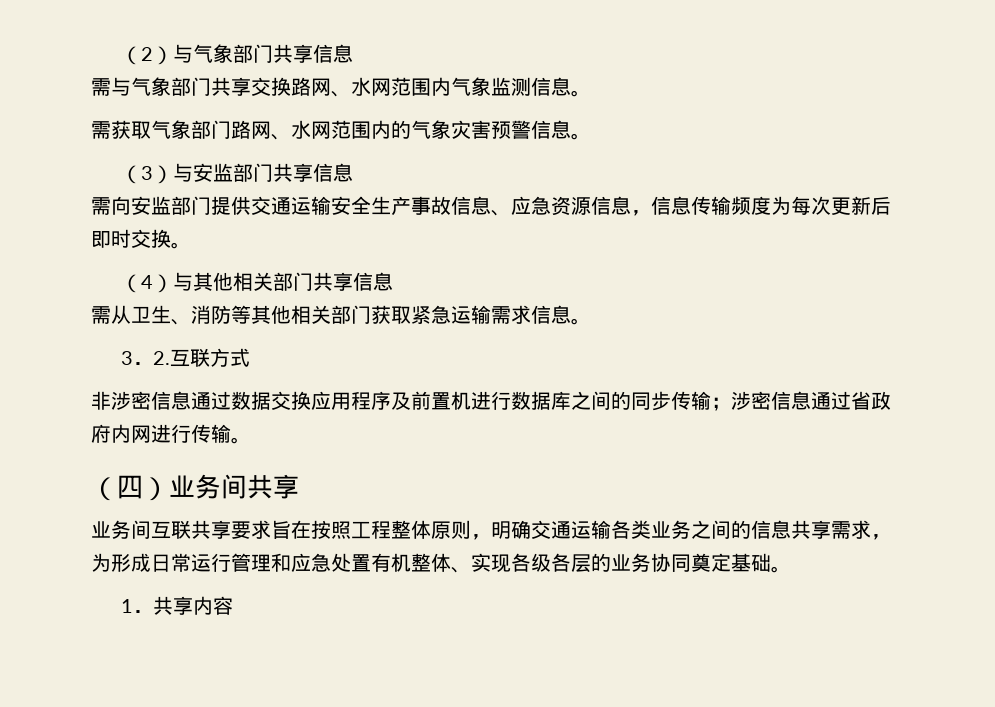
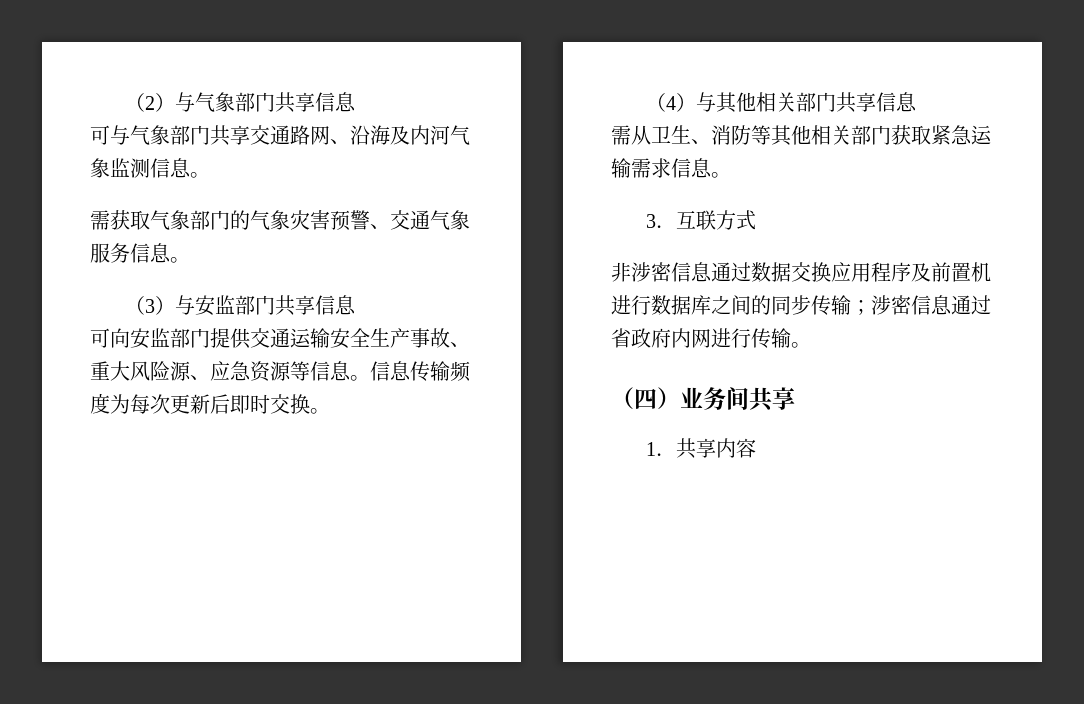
[91,78,111,96] 需 -> [90,125,110,145] 可
[271,77,451,97] 换路网、水网范围内 -> [270,125,450,145] 通路网、沿海及内河
[231,120,531,140] 路网、水网范围内的气象灾害预警 -> [230,210,470,231] [90,243,130,263] 的气象灾害预警、交通气象服务
[91,197,111,215] 需 -> [90,328,110,348] 可
[451,196,491,215] 信息 -> [450,342,470,347] [90,361,191,381] 、重大风险源
[591,196,651,216] 信息， -> [290,361,370,381] 等信息。
[153,351,171,365] 2. -> (677, 226) none
[91,520,891,540] [91,553,791,573] // 业务间互联共享要求旨在按照工程整体原则，明确交通运输各类业务之间的信息共享需求，为形成日常运行管理和应急处置有机整体、实现各级各层的业务协同奠定基础。 -> (795, 398) none

